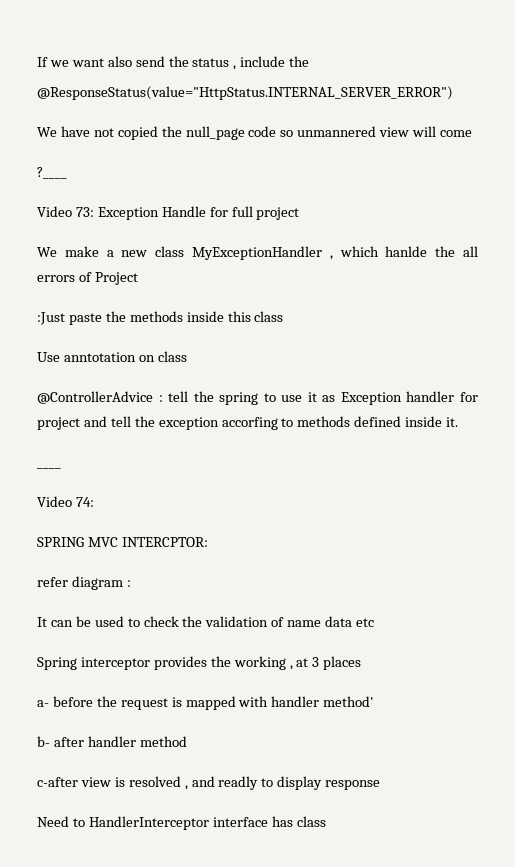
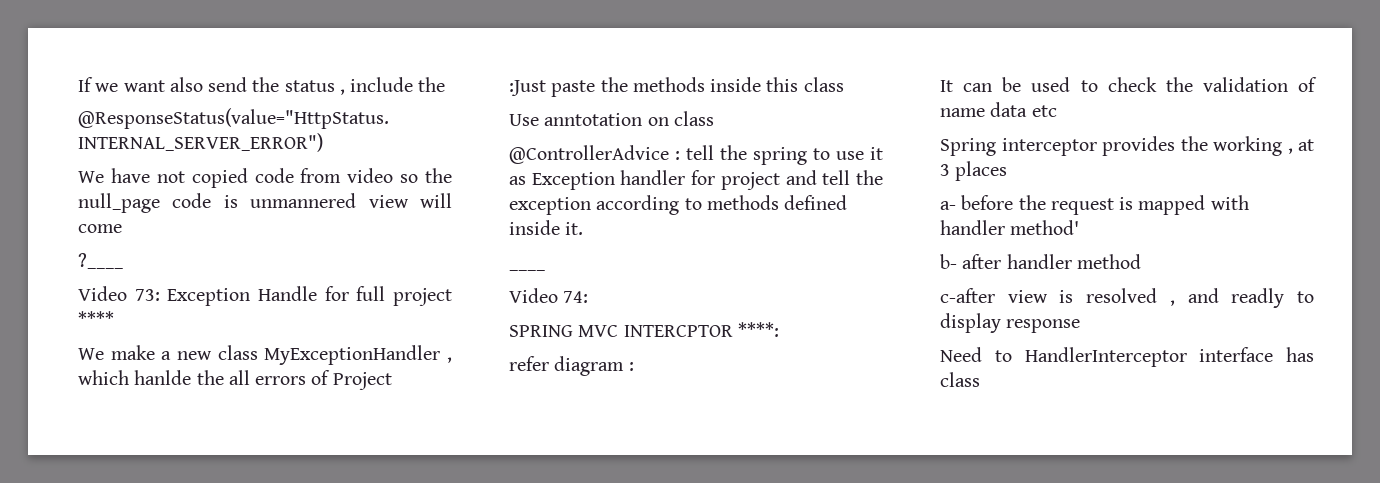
(158, 133) none -> [254,168,419,183] code from video so
[280,130,294,137] so -> [223,195,238,208] is
(300, 213) none -> [78,311,114,326] ****
[221,417,278,430] accorfing -> [596,195,680,215] according
[121,537,208,547] INTERCPTOR: -> [623,322,779,337] INTERCPTOR ****:

